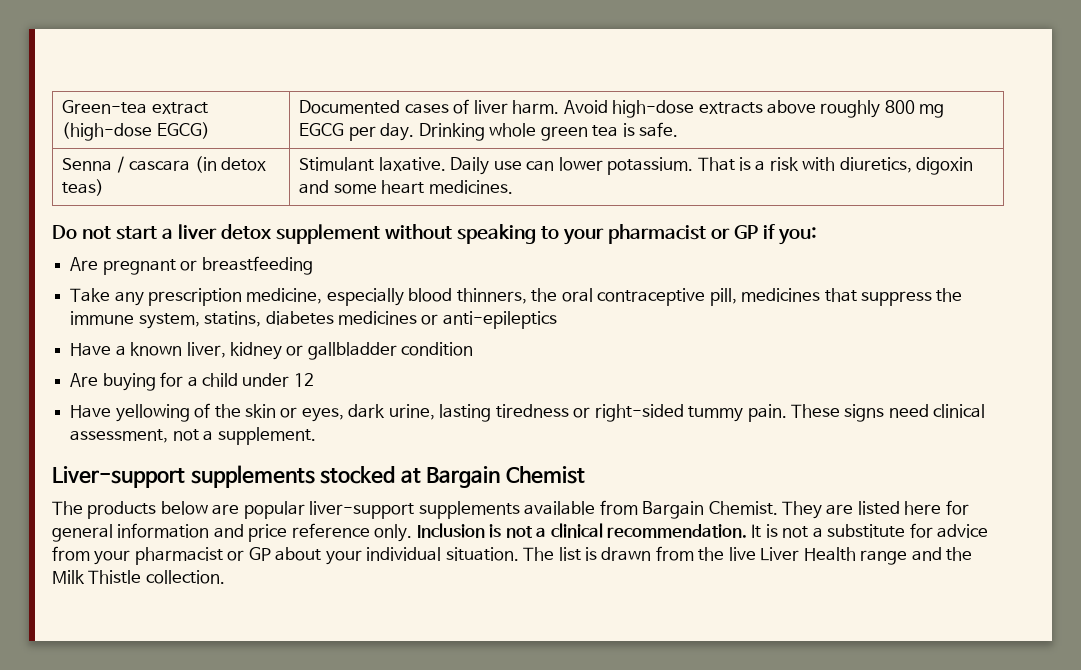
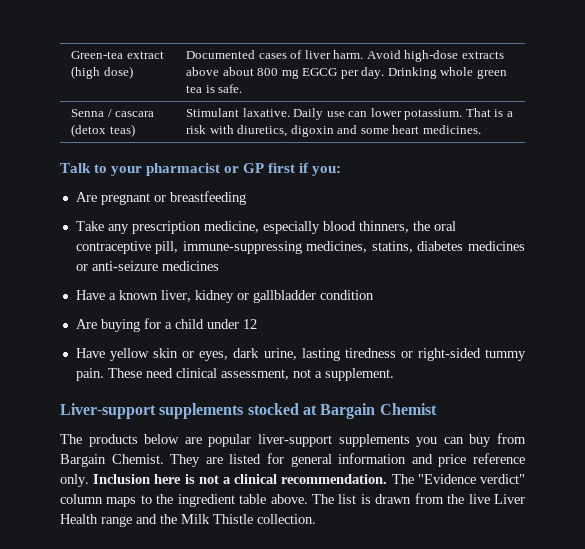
[62,122,210,141] (high-dose EGCG) -> [71,66,133,79] (high dose)
[820,100,881,118] roughly -> [222,67,254,76] about
[194,156,267,173] (in detox -> [71,124,107,137] (detox
[52,224,536,244] Do not start a liver detox supplement without speaking -> [60,163,91,173] Talk
(758, 232) none -> [268,163,296,173] first
[741,288,963,306] [70,311,200,329] medicines that suppress the immune system, -> [182,241,368,254] immune-suppressing medicines,
[442,311,557,329] anti-epileptics -> [91,261,219,271] anti-seizure medicines
[115,403,241,422] yellowing of the -> [110,348,150,361] yellow
[844,404,885,422] signs -> (142, 373) none
[524,501,596,515] available -> [416,434,492,447] you can buy
[904,501,942,515] here -> (262, 459) none
(485, 530) none -> [154,474,182,484] here
[751,523,989,538] [52,546,519,565] It is not a substitute for advice from your pharmacist or GP about your individual situation. -> [391,474,525,484] [60,494,308,507] The "Evidence verdict" column maps to the ingredient table above.

